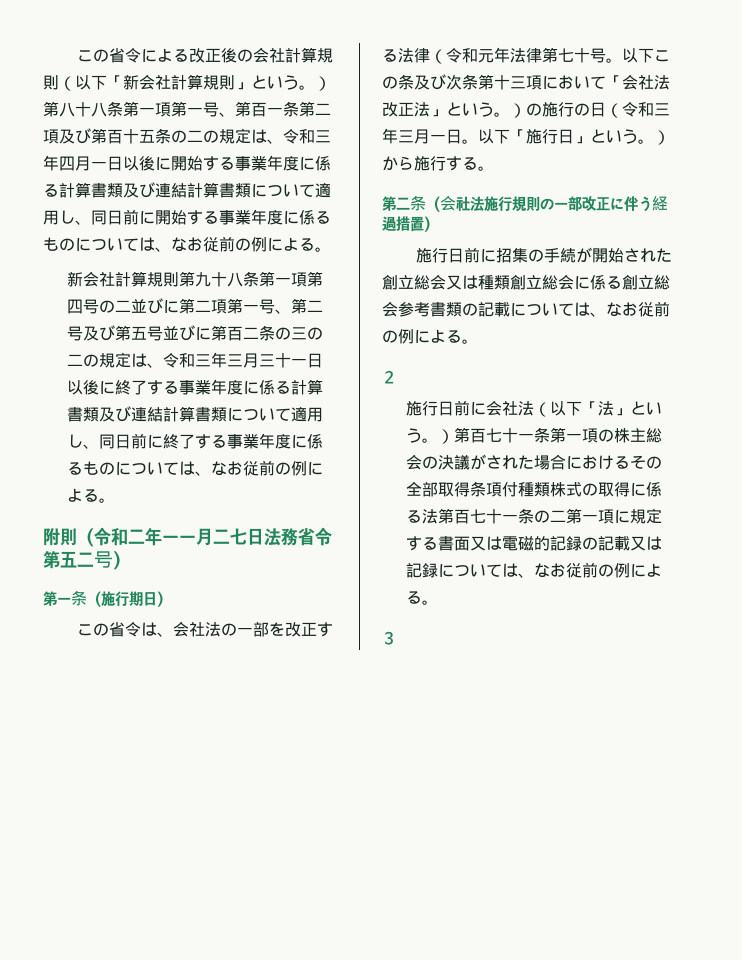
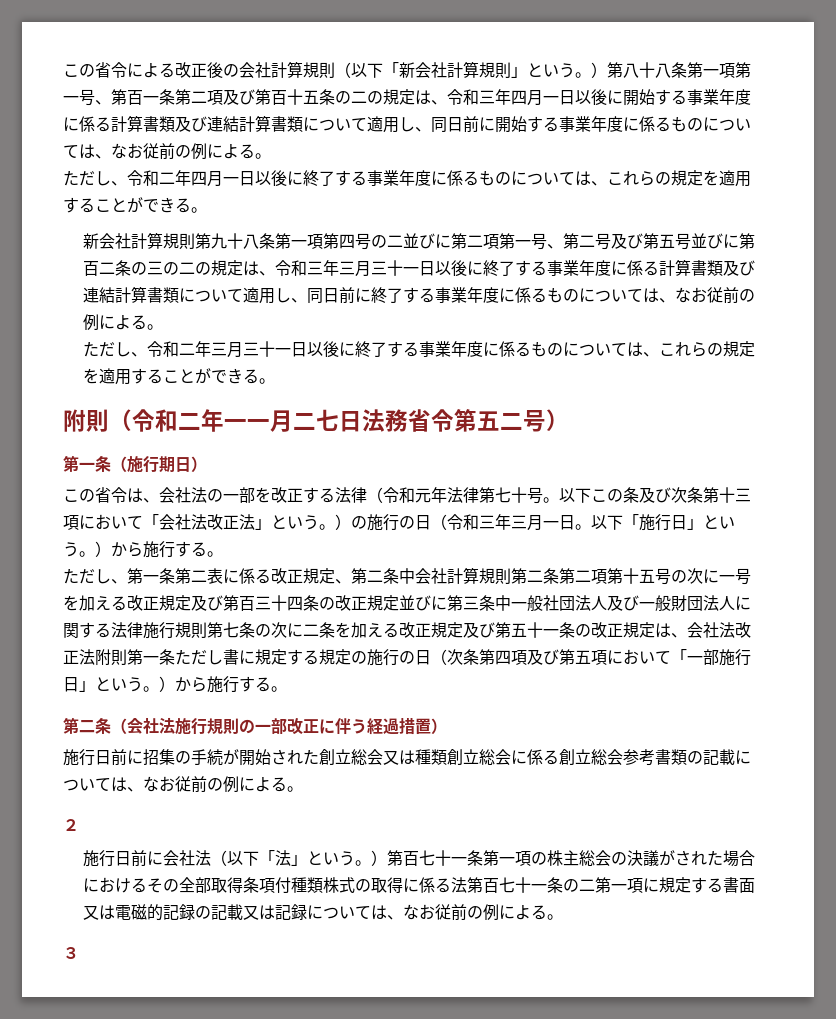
(331, 249) none -> [63,170,751,187] [63,197,207,213] // ただし、令和二年四月一日以後に終了する事業年度に係るものについては、これらの規定を適用することができる。
(116, 500) none -> [82,341,755,358] [82,368,275,385] // ただし、令和二年三月三十一日以後に終了する事業年度に係るものについては、これらの規定を適用することができる。
(494, 168) none -> [63,567,751,585] [63,595,751,611] [63,622,751,639] [63,649,751,666] [63,676,287,693] // ただし、第一条第二表に係る改正規定、第二条中会社計算規則第二条第二項第十五号の次に一号を加える改正規定及び第百三十四条の改正規定並びに第三条中一般社団法人及び一般財団法人に関する法律施行規則第七条の次に二条を加える改正規定及び第五十一条の改正規定は、会社法改正法附則第一条ただし書に規定する規定の施行の日（次条第四項及び第五項において「一部施行日」という。）から施行する。

